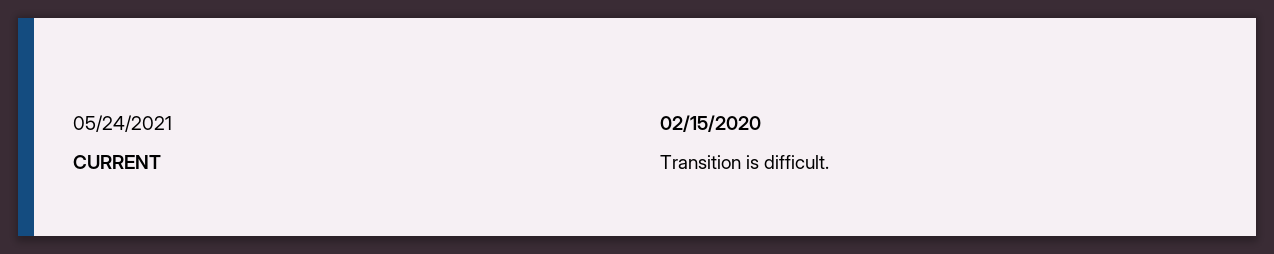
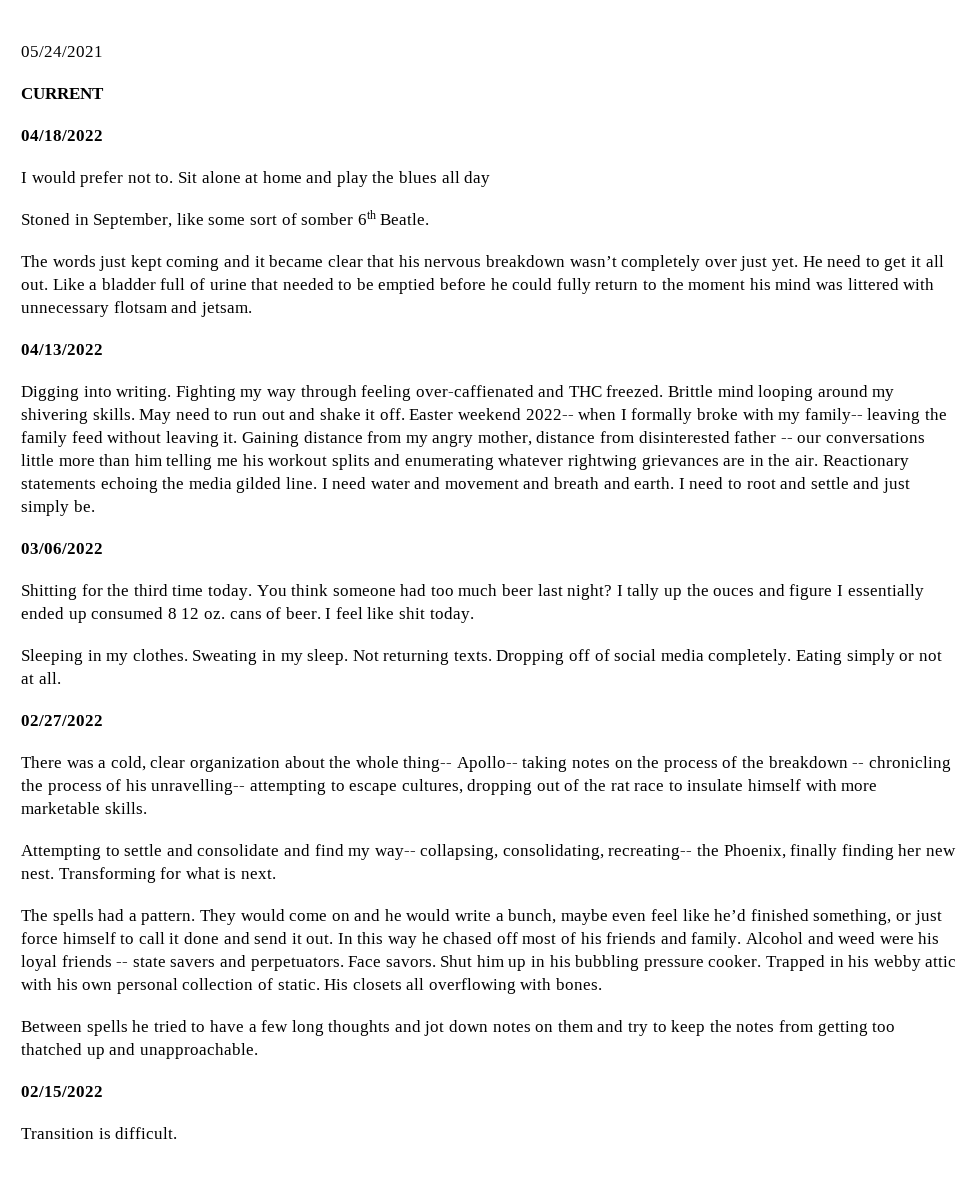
[660,115,761,132] 02/15/2020 -> [21,130,103,141] [21,171,491,187] [21,210,430,229] [21,255,944,271] [21,278,935,294] [21,301,252,317] [21,344,103,355] [21,385,895,401] [21,408,947,424] [21,431,926,447] [21,454,909,470] [21,477,910,493] [21,500,95,516] [21,543,103,554] [21,584,924,600] [21,607,474,623] [21,649,942,665] [21,672,61,684] [21,715,103,726] [21,756,951,772] [21,779,878,795] [21,802,147,814] [21,844,957,860] [21,867,276,883] [21,909,942,925] [21,932,940,948] [21,955,957,971] [21,978,603,994] [21,1020,896,1036] [21,1043,258,1059] [21,1086,103,1097] 04/18/2022 // I would prefer not to. Sit alone at home and play the blues all day // Stoned in September, like some sort of somber 6th Beatle. // The words just kept coming and it became clear that his nervous breakdown wasn’t completely over just yet. He need to get it all out. Like a bladder full of urine that needed to be emptied before he could fully return to the moment his mind was littered with unnecessary flotsam and jetsam. // 04/13/2022 // Digging into writing. Fighting my way through feeling over-caffienated and THC freezed. Brittle mind looping around my shivering skills. May need to run out and shake it off. Easter weekend 2022-- when I formally broke with my family-- leaving the family feed without leaving it. Gaining distance from my angry mother, distance from disinterested father -- our conversations little more than him telling me his workout splits and enumerating whatever rightwing grievances are in the air. Reactionary statements echoing the media gilded line. I need water and movement and breath and earth. I need to root and settle and just simply be. // 03/06/2022 // Shitting for the third time today. You think someone had too much beer last night? I tally up the ouces and figure I essentially ended up consumed 8 12 oz. cans of beer. I feel like shit today. // Sleeping in my clothes. Sweating in my sleep. Not returning texts. Dropping off of social media completely. Eating simply or not at all. // 02/27/2022 // There was a cold, clear organization about the whole thing-- Apollo-- taking notes on the process of the breakdown -- chronicling the process of his unravelling-- attempting to escape cultures, dropping out of the rat race to insulate himself with more marketable skills. // Attempting to settle and consolidate and find my way-- collapsing, consolidating, recreating-- the Phoenix, finally finding her new nest. Transforming for what is next. // The spells had a pattern. They would come on and he would write a bunch, maybe even feel like he’d finished something, or just force himself to call it done and send it out. In this way he chased off most of his friends and family. Alcohol and weed were his loyal friends -- state savers and perpetuators. Face savors. Shut him up in his bubbling pressure cooker. Trapped in his webby attic with his own personal collection of static. His closets all overflowing with bones. // Between spells he tried to have a few long thoughts and jot down notes on them and try to keep the notes from getting too thatched up and unapproachable. // 02/15/2022

